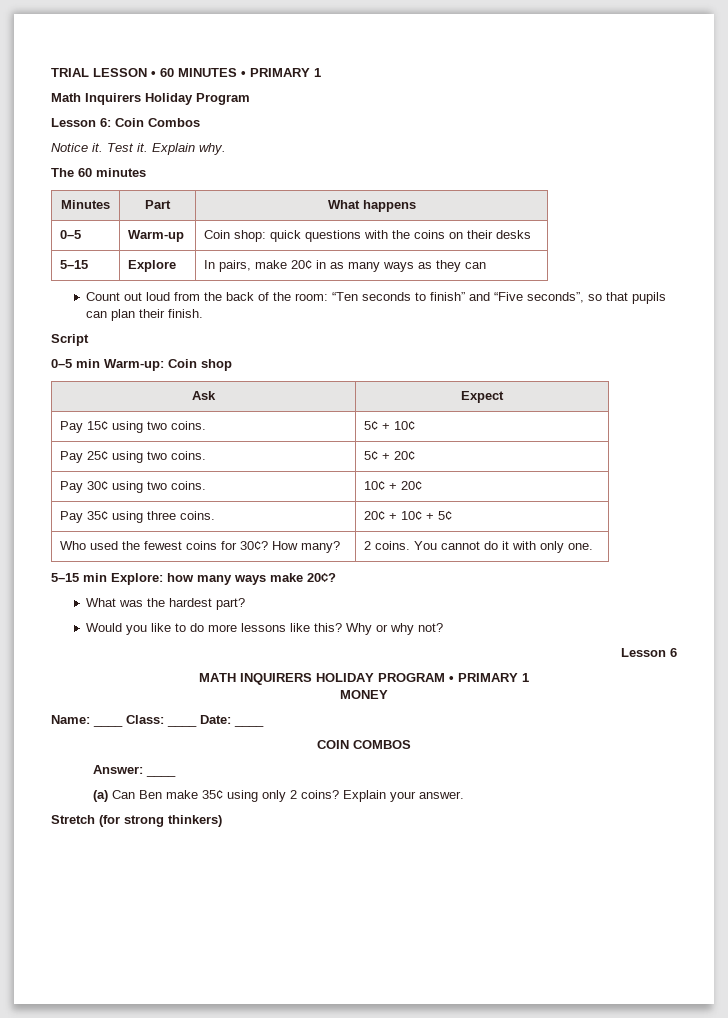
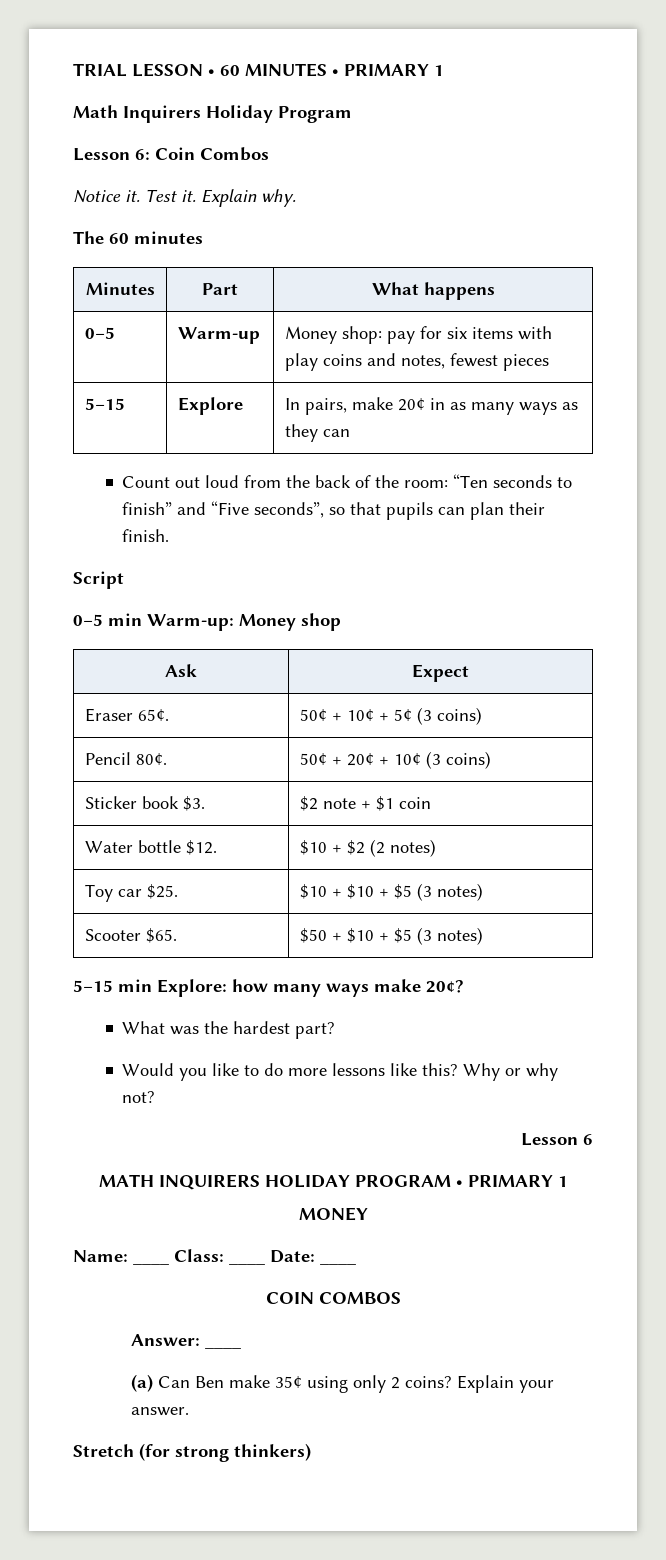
[204,230,532,242] Coin shop: quick questions with the coins on their desks -> [284,326,552,344] [284,353,549,371] Money shop: pay for six items with play coins and notes, fewest pieces
[168,359,197,368] Coin -> [239,614,296,631] Money
[60,421,207,433] [364,421,416,430] [60,451,207,463] [364,451,416,460] [60,481,207,493] [364,481,423,490] [60,511,216,523] [364,511,453,520] [60,541,341,553] [364,541,594,553] Pay 15¢ using two coins. | 5¢ + 10¢ // Pay 25¢ using two coins. | 5¢ + 20¢ // Pay 30¢ using two coins. | 10¢ + 20¢ // Pay 35¢ using three coins. | 20¢ + 10¢ + 5¢ // Who used the fewest coins for 30¢? How many? | 2 coins. You cannot do it with only one. -> [84,708,169,722] [299,707,482,725] [84,752,167,766] [299,751,491,769] [84,796,205,811] [299,796,431,811] [84,840,217,855] [299,839,436,857] [84,884,178,902] [299,883,483,901] [84,928,177,943] [299,927,483,945] Eraser 65¢. | 50¢ + 10¢ + 5¢ (3 coins) // Pencil 80¢. | 50¢ + 20¢ + 10¢ (3 coins) // Sticker book $3. | $2 note + $1 coin // Water bottle $12. | $10 + $2 (2 notes) // Toy car $25. | $10 + $10 + $5 (3 notes) // Scooter $65. | $50 + $10 + $5 (3 notes)

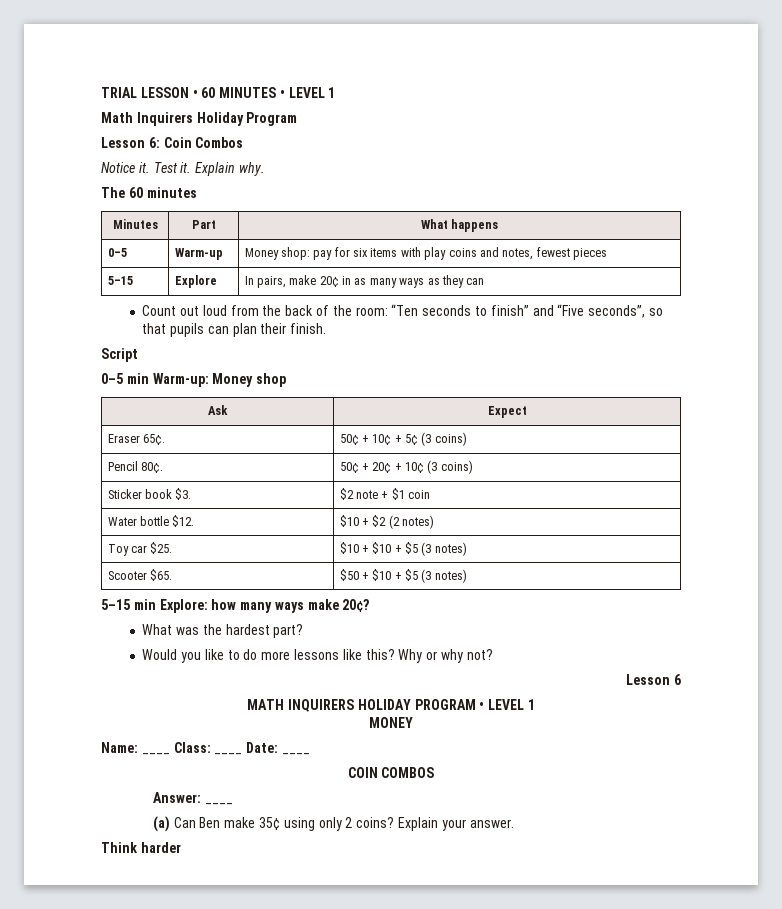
[344,64,429,76] PRIMARY -> [288,87,325,98] LEVEL
[467,1175,553,1187] PRIMARY -> [488,699,525,710] LEVEL
[73,1443,311,1462] Stretch (for strong thinkers) -> [101,842,181,853] Think harder

